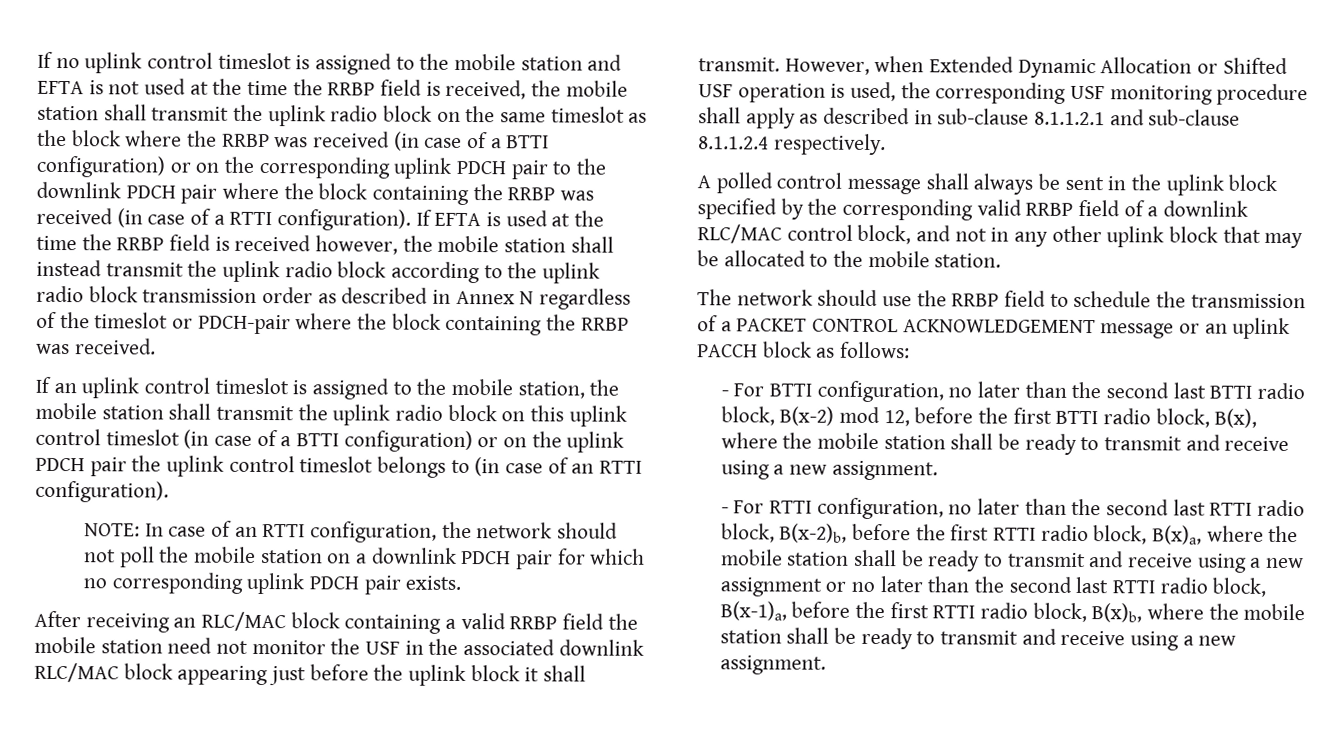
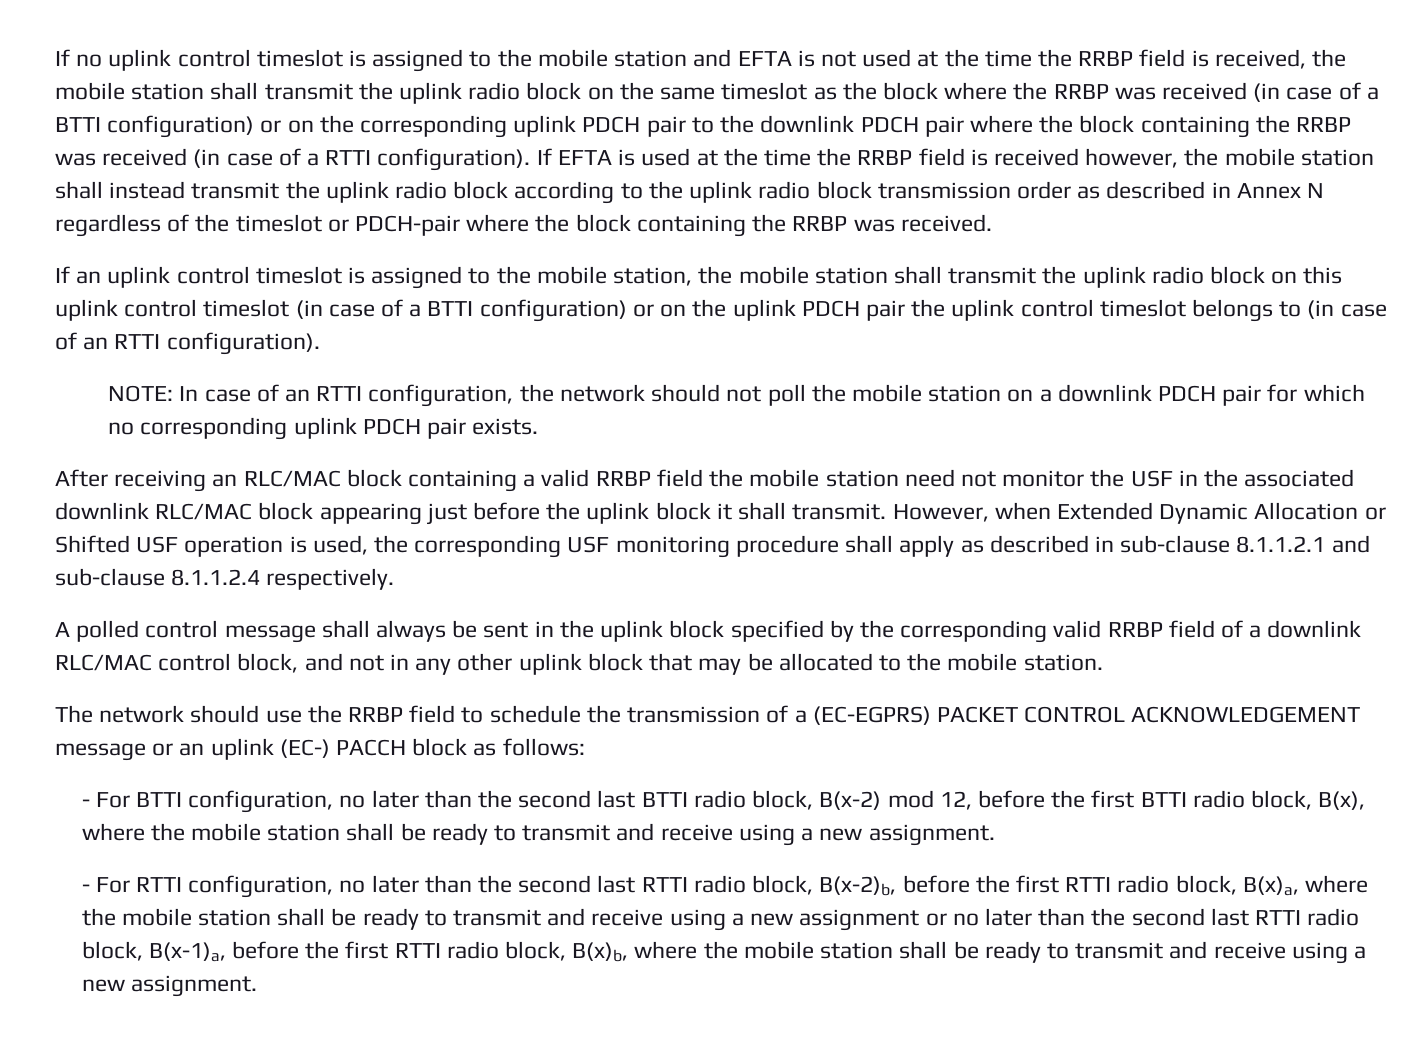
(732, 326) none -> [812,706,931,725] (EC-EGPRS)
(1291, 328) none -> [279,739,330,758] (EC-)

